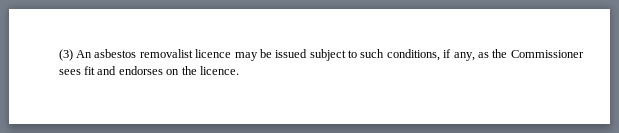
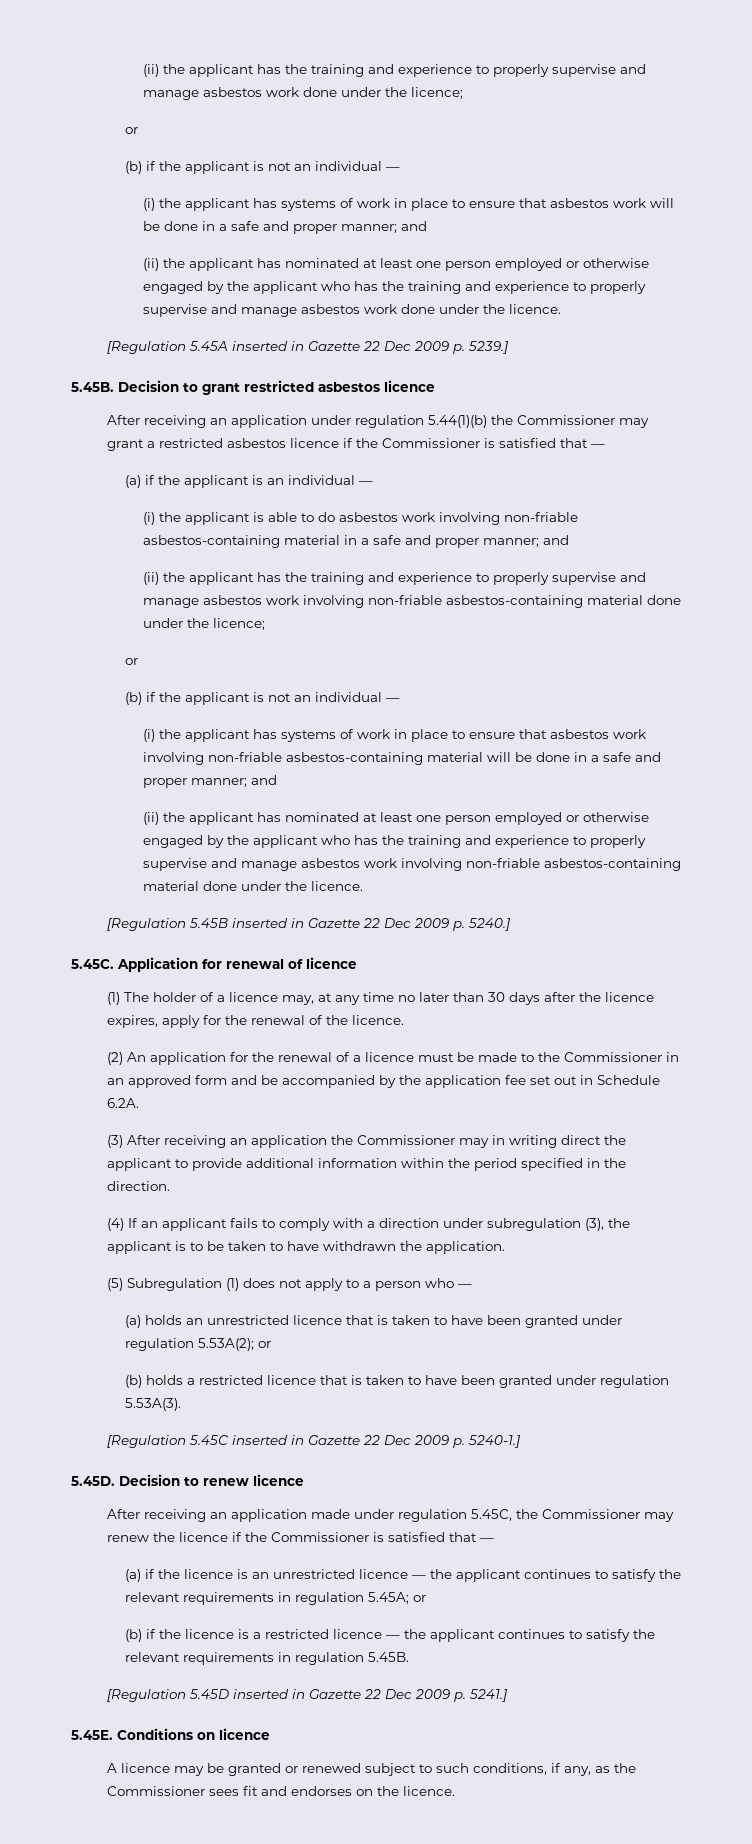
[58,49,308,61] (3) An asbestos removalist licence may be issued -> [142,64,646,77] [142,87,463,100] [124,127,138,134] [124,161,400,174] [142,198,674,211] [142,221,427,234] [142,258,649,271] [142,281,646,294] [142,304,561,317] [106,341,509,354] [71,380,435,395] [106,415,649,428] [106,438,605,451] [124,475,373,488] [142,512,578,525] [142,535,569,548] [142,572,646,585] [142,595,681,608] [142,618,265,630] [124,658,138,665] [124,692,400,705] [142,729,646,742] [142,752,661,765] [142,775,277,788] [142,812,649,825] [142,835,646,848] [142,858,681,871] [142,881,363,891] [106,918,511,931] [71,957,357,972] [106,992,654,1005] [106,1015,404,1028] [106,1052,679,1065] [106,1075,660,1088] [106,1098,139,1108] [106,1135,626,1148] [106,1158,626,1171] [106,1181,170,1191] [106,1218,630,1231] [106,1241,505,1254] [106,1278,472,1291] [124,1315,622,1328] [124,1338,271,1351] [124,1375,669,1388] [124,1398,181,1411] [106,1435,521,1448] [71,1474,304,1486] [106,1509,674,1522] [106,1532,494,1542] [124,1569,681,1582] [124,1592,426,1605] [124,1629,655,1642] [124,1652,409,1665] [106,1689,508,1702] [71,1728,270,1740] [106,1763,361,1776] (ii) the applicant has the training and experience to properly supervise and manage asbestos work done under the licence; // or // (b) if the applicant is not an individual — // (i) the applicant has systems of work in place to ensure that asbestos work will be done in a safe and proper manner; and // (ii) the applicant has nominated at least one person employed or otherwise engaged by the applicant who has the training and experience to properly supervise and manage asbestos work done under the licence. // [Regulation 5.45A inserted in Gazette 22 Dec 2009 p. 5239.] // 5.45B. Decision to grant restricted asbestos licence // After receiving an application under regulation 5.44(1)(b) the Commissioner may grant a restricted asbestos licence if the Commissioner is satisfied that — // (a) if the applicant is an individual — // (i) the applicant is able to do asbestos work involving non-friable asbestos-containing material in a safe and proper manner; and // (ii) the applicant has the training and experience to properly supervise and manage asbestos work involving non-friable asbestos-containing material done under the licence; // or // (b) if the applicant is not an individual — // (i) the applicant has systems of work in place to ensure that asbestos work involving non-friable asbestos-containing material will be done in a safe and proper manner; and // (ii) the applicant has nominated at least one person employed or otherwise engaged by the applicant who has the training and experience to properly supervise and manage asbestos work involving non-friable asbestos-containing material done under the licence. // [Regulation 5.45B inserted in Gazette 22 Dec 2009 p. 5240.] // 5.45C. Application for renewal of licence // (1) The holder of a licence may, at any time no later than 30 days after the licence expires, apply for the renewal of the licence. // (2) An application for the renewal of a licence must be made to the Commissioner in an approved form and be accompanied by the application fee set out in Schedule 6.2A. // (3) After receiving an application the Commissioner may in writing direct the applicant to provide additional information within the period specified in the direction. // (4) If an applicant fails to comply with a direction under subregulation (3), the applicant is to be taken to have withdrawn the application. // (5) Subregulation (1) does not apply to a person who — // (a) holds an unrestricted licence that is taken to have been granted under regulation 5.53A(2); or // (b) holds a restricted licence that is taken to have been granted under regulation 5.53A(3). // [Regulation 5.45C inserted in Gazette 22 Dec 2009 p. 5240-1.] // 5.45D. Decision to renew licence // After receiving an application made under regulation 5.45C, the Commissioner may renew the licence if the Commissioner is satisfied that — // (a) if the licence is an unrestricted licence — the applicant continues to satisfy the relevant requirements in regulation 5.45A; or // (b) if the licence is a restricted licence — the applicant continues to satisfy the relevant requirements in regulation 5.45B. // [Regulation 5.45D inserted in Gazette 22 Dec 2009 p. 5241.] // 5.45E. Conditions on licence // A licence may be granted or renewed

